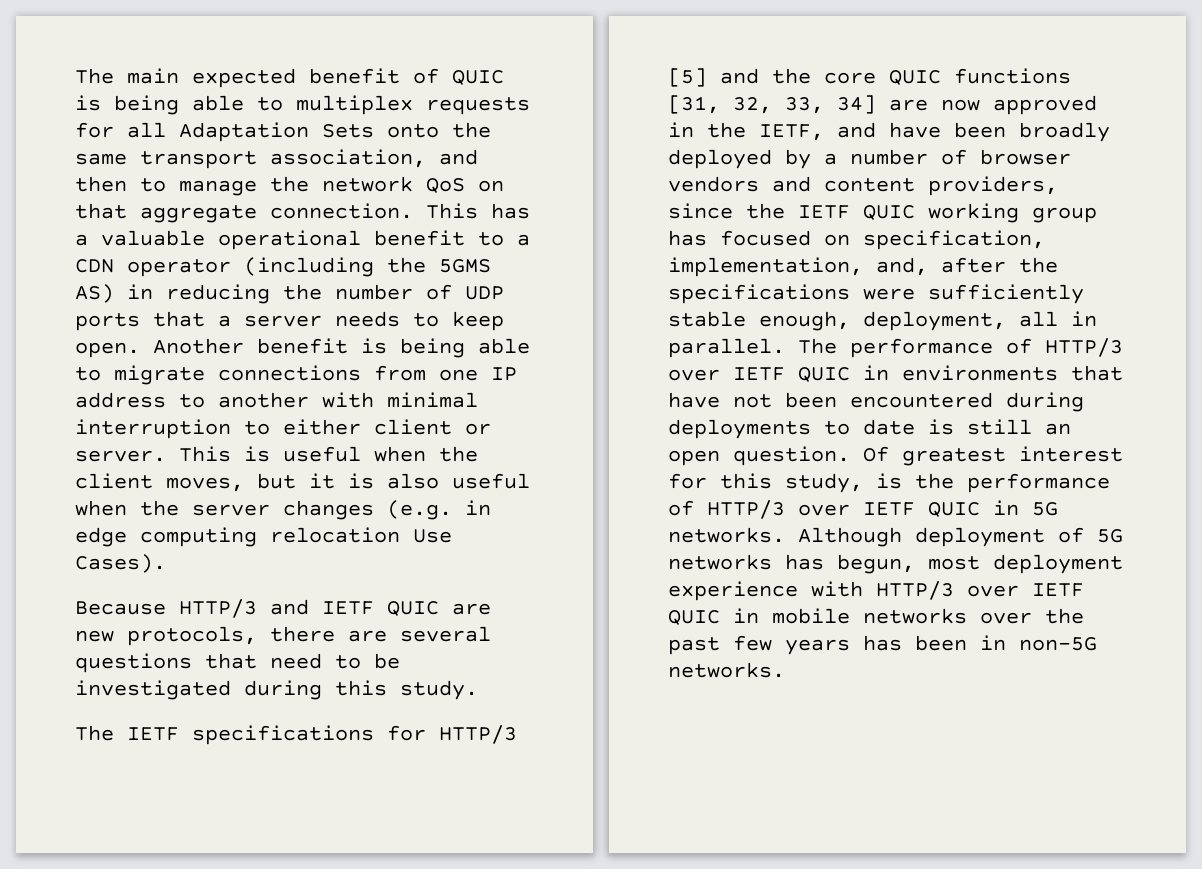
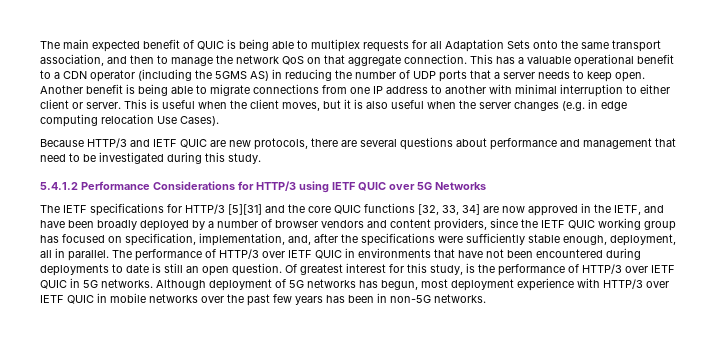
(192, 663) none -> [456,138,652,150] about performance and management
(478, 690) none -> [40,181,486,193] // 5.4.1.2 Performance Considerations for HTTP/3 using IETF QUIC over 5G Networks
[668,68,707,87] [5] -> [228,204,262,215] [5][31]
[668,95,772,114] [31, 32, -> [418,204,439,215] [32,

